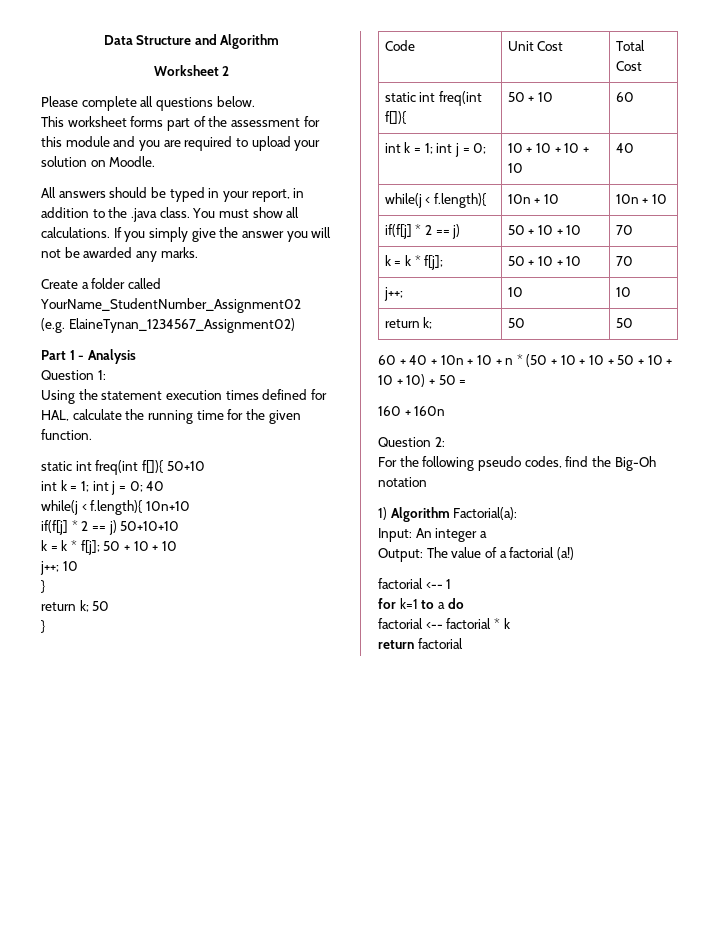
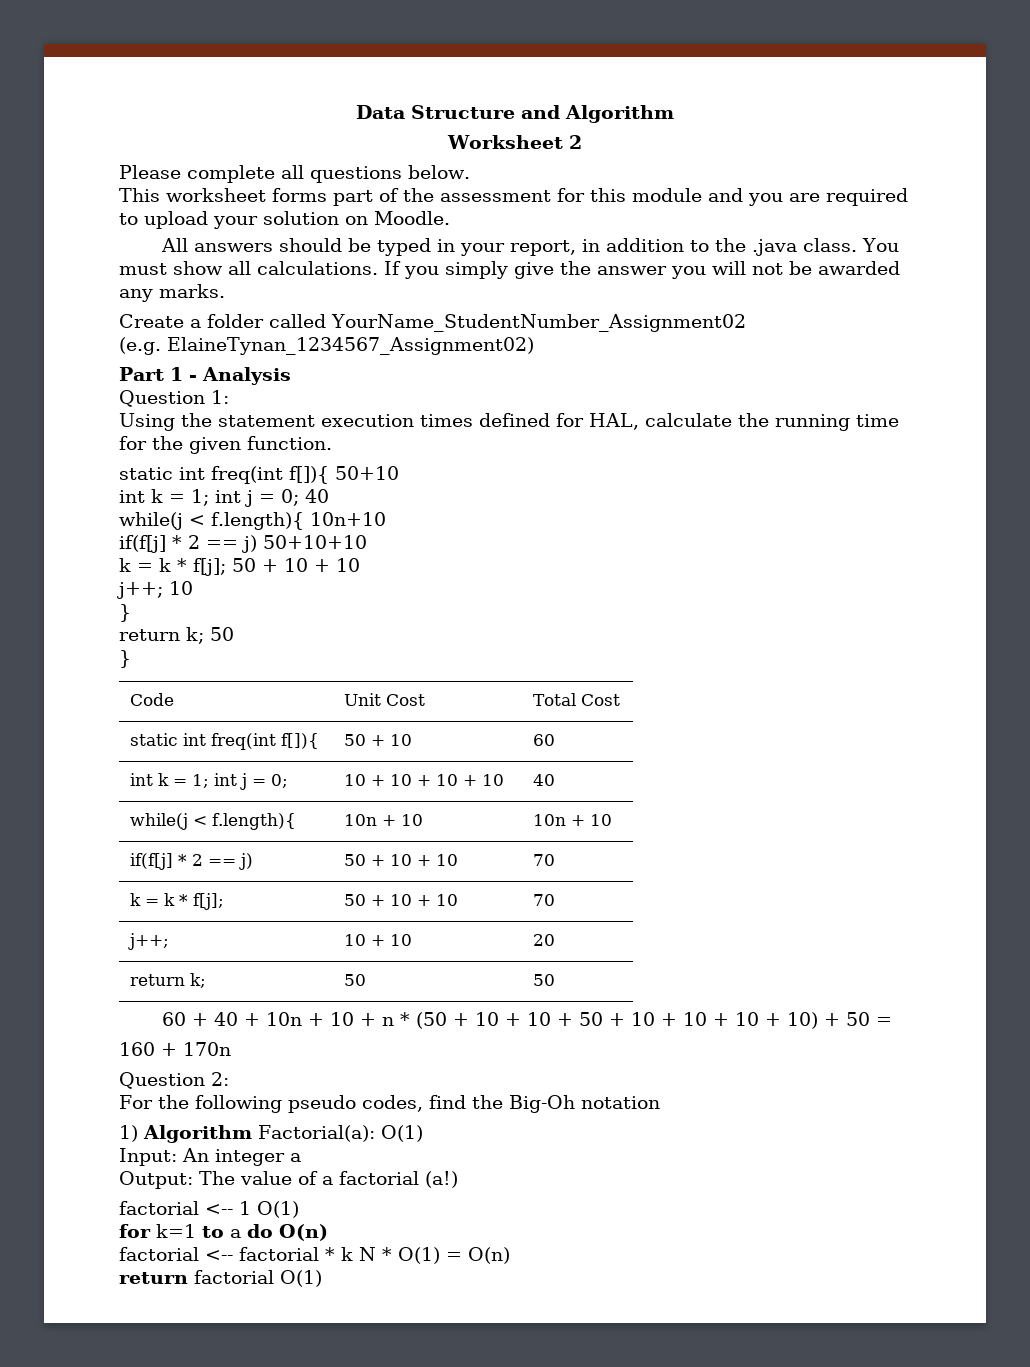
[615,287,631,297] | 10 -> [370,934,412,946] [532,934,555,946] + 10 | 20
(403, 382) none -> [734,1012,781,1026] 10 +
[414,406,446,416] 160n -> [183,1042,231,1056] 170n
(518, 513) none -> [380,1125,423,1142] O(1)
(452, 584) none -> [257,1201,299,1218] O(1)
(464, 603) none -> [279,1224,328,1241] O(n)
(510, 623) none -> [359,1247,510,1264] N * O(1) = O(n)
(463, 643) none -> [280,1270,322,1287] O(1)

